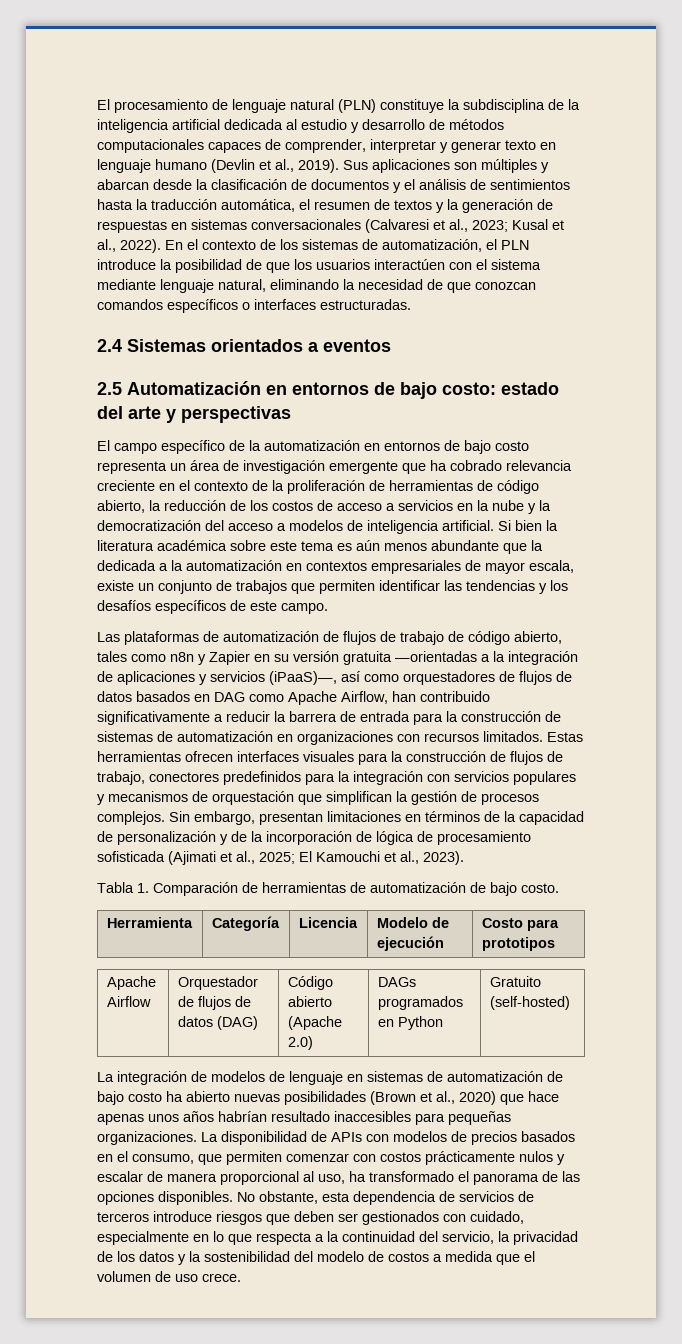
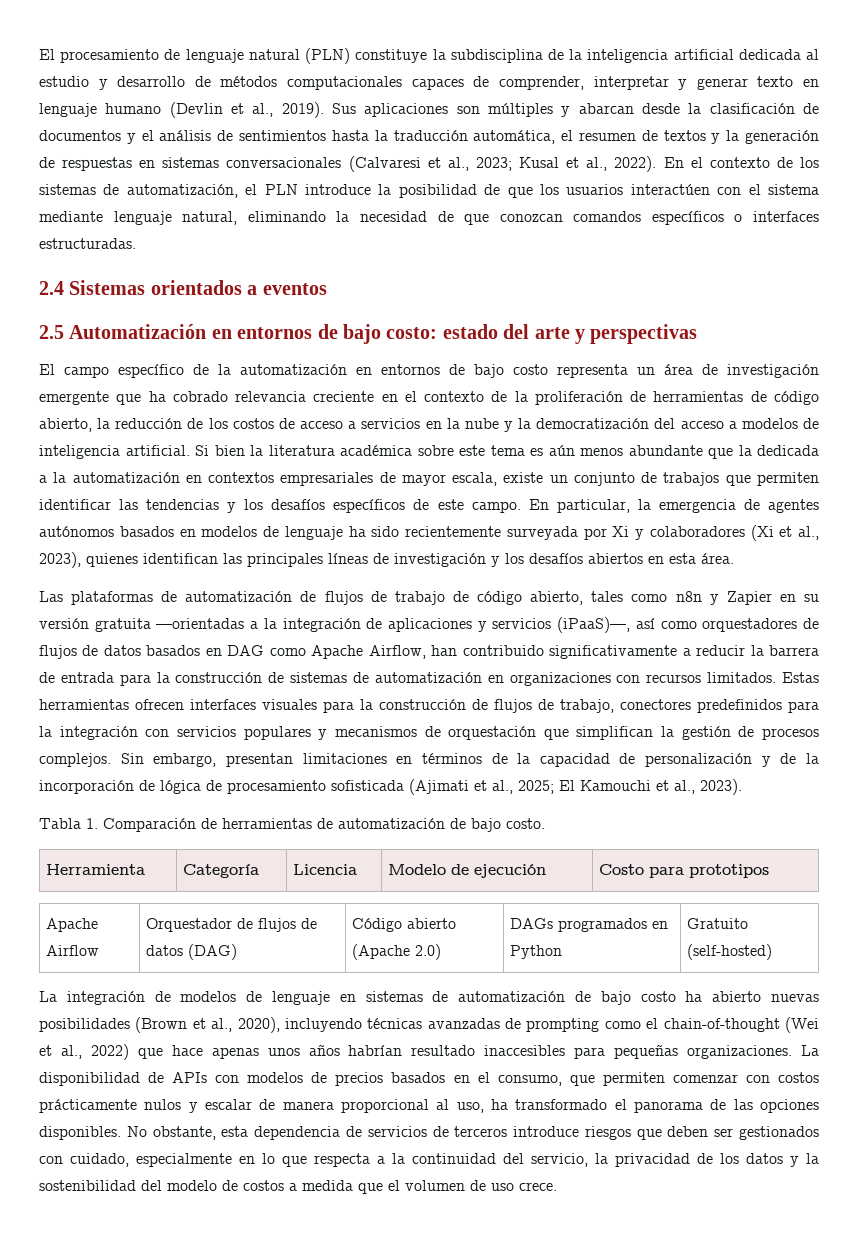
(328, 608) none -> [528,499,820,513] [39,525,819,541] [39,552,734,568] En particular, la emergencia de agentes autónomos basados en modelos de lenguaje ha sido recientemente surveyada por Xi y colaboradores (Xi et al., 2023), quienes identifican las principales líneas de investigación y los desafíos abiertos en esta área.
[459,1091,496,1105] 2020) -> [237,1017,819,1033] [39,1044,129,1060] 2020), incluyendo técnicas avanzadas de prompting como el chain-of-thought (Wei et al., 2022)

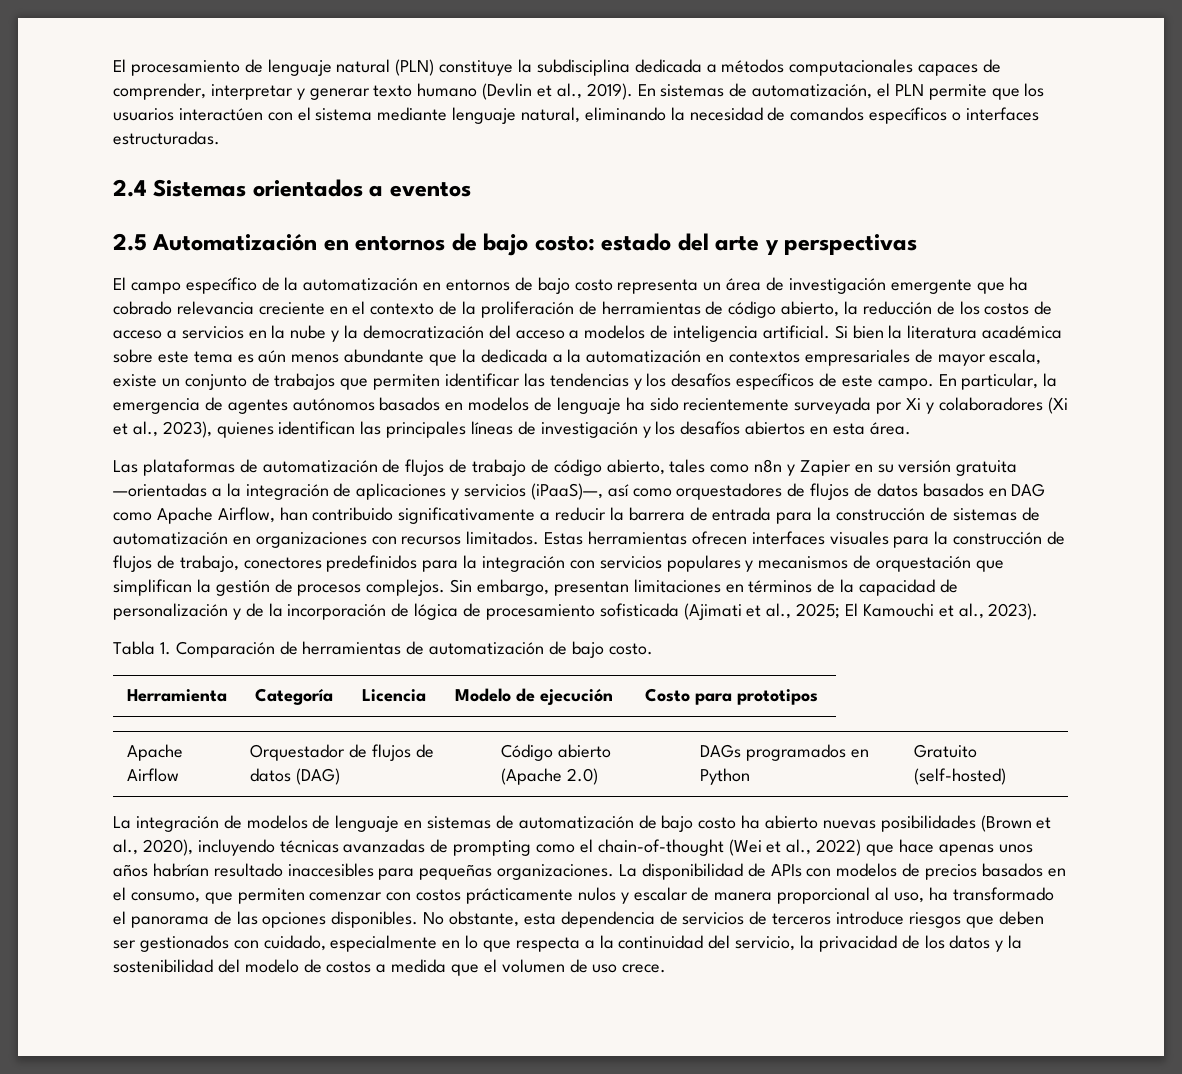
[547,49,819,63] [39,76,211,90] de la inteligencia artificial dedicada al estudio y desarrollo de -> [634,59,717,73] dedicada a
[803,79,820,87] [39,103,97,117] en lenguaje -> (413, 91) none
[332,103,820,117] [39,130,819,144] [39,156,820,172] Sus aplicaciones son múltiples y abarcan desde la clasificación de documentos y el análisis de sentimientos hasta la traducción automática, el resumen de textos y la generación de respuestas en sistemas conversacionales (Calvaresi et al., 2023; Kusal et al., 2022). En el contexto de los -> [637,84,656,96] En
[305,184,501,198] introduce la posibilidad de -> [928,84,987,100] permite
[464,214,563,225] que conozcan -> (786, 114) none

